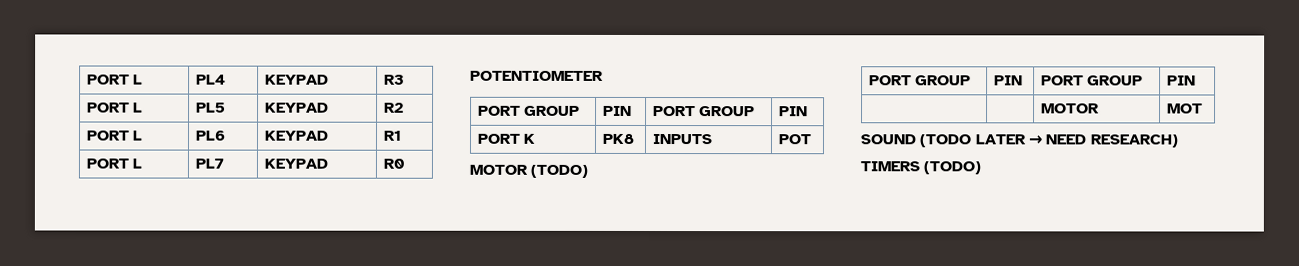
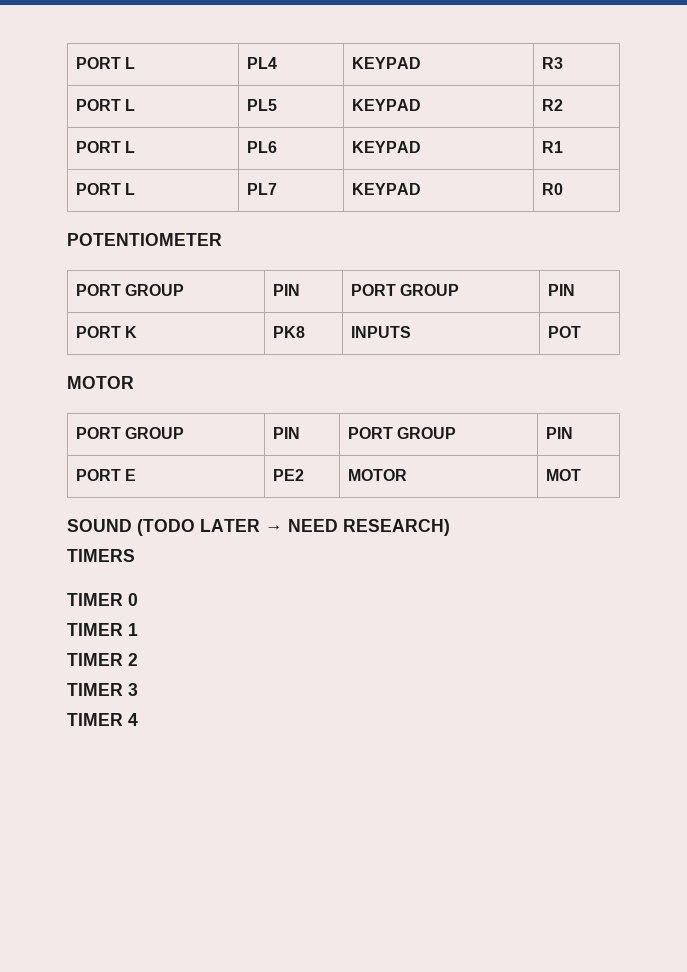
[530,164,589,178] [868,75,972,86] [993,75,1023,86] [1040,75,1144,86] [1166,75,1196,86] (TODO) // PORT GROUP | PIN | PORT GROUP | PIN // | -> [75,427,184,439] [272,427,300,439] [347,427,456,439] [545,427,573,439] [75,469,136,481] [272,469,304,481] // PORT GROUP | PIN | PORT GROUP | PIN // PORT E | PE2
[923,161,982,175] (TODO) -> [67,593,138,606] [67,623,138,636] [67,653,138,666] [67,683,138,696] [67,713,138,726] // TIMER 0 // TIMER 1 // TIMER 2 // TIMER 3 // TIMER 4

